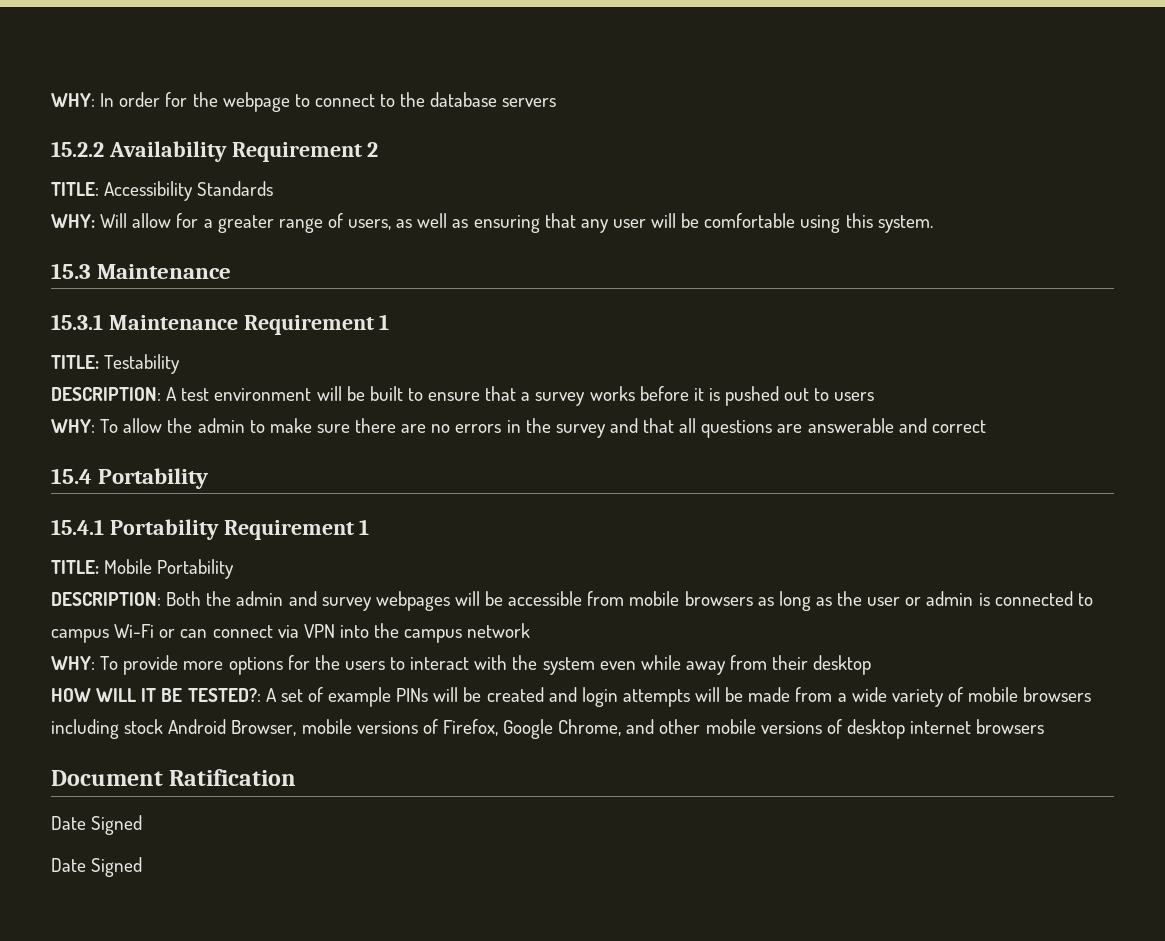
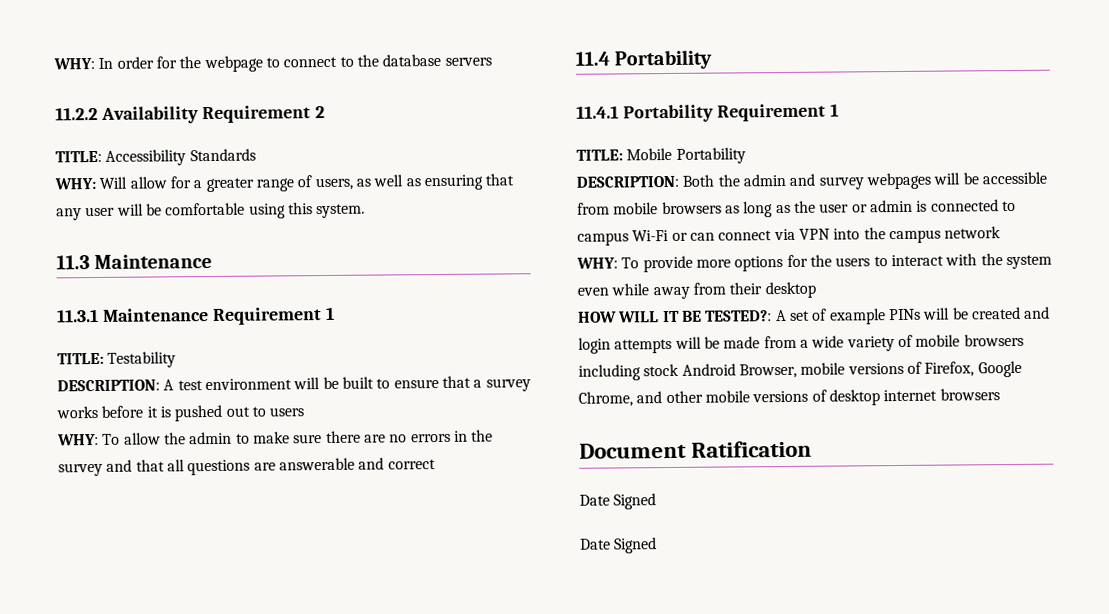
[51,141,104,157] 15.2.2 -> [55,106,98,121] 11.2.2
[51,263,91,279] 15.3 -> [56,255,90,270] 11.3
[51,314,103,330] 15.3.1 -> [57,308,99,323] 11.3.1
[51,468,209,489] [51,519,104,535] 15.4 Portability // 15.4.1 -> [575,49,713,70] [576,105,619,119] 11.4 Portability // 11.4.1

